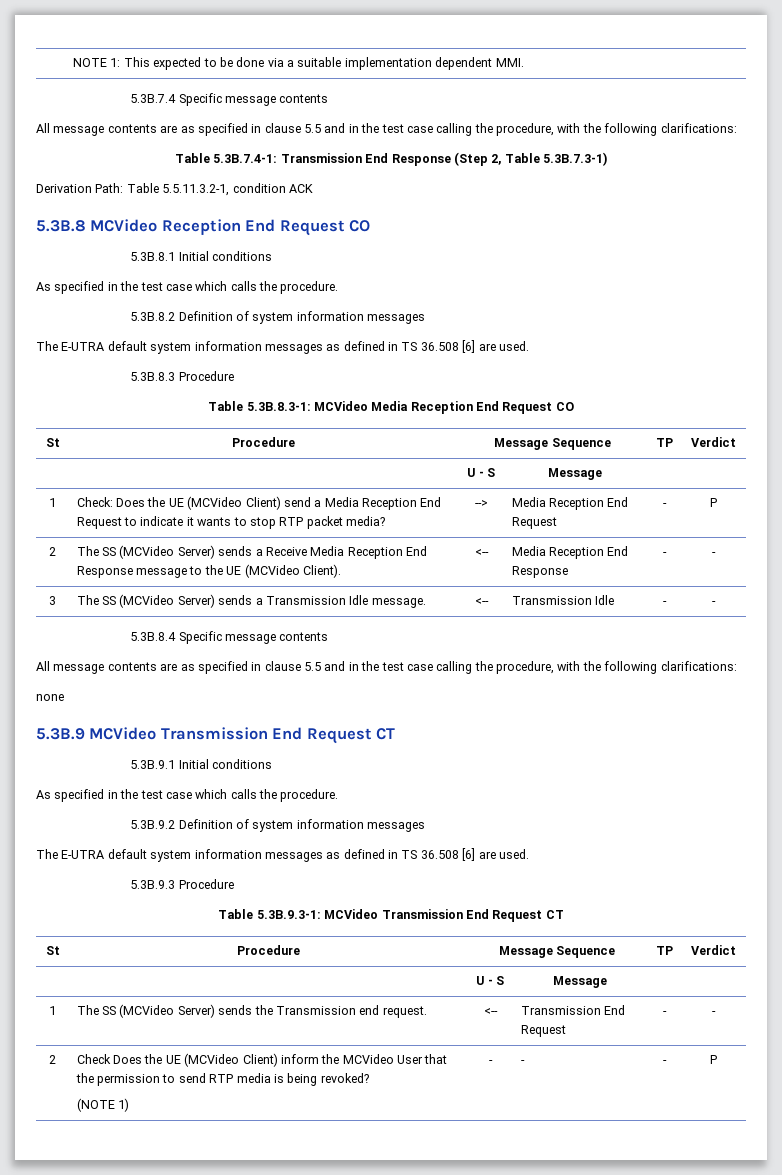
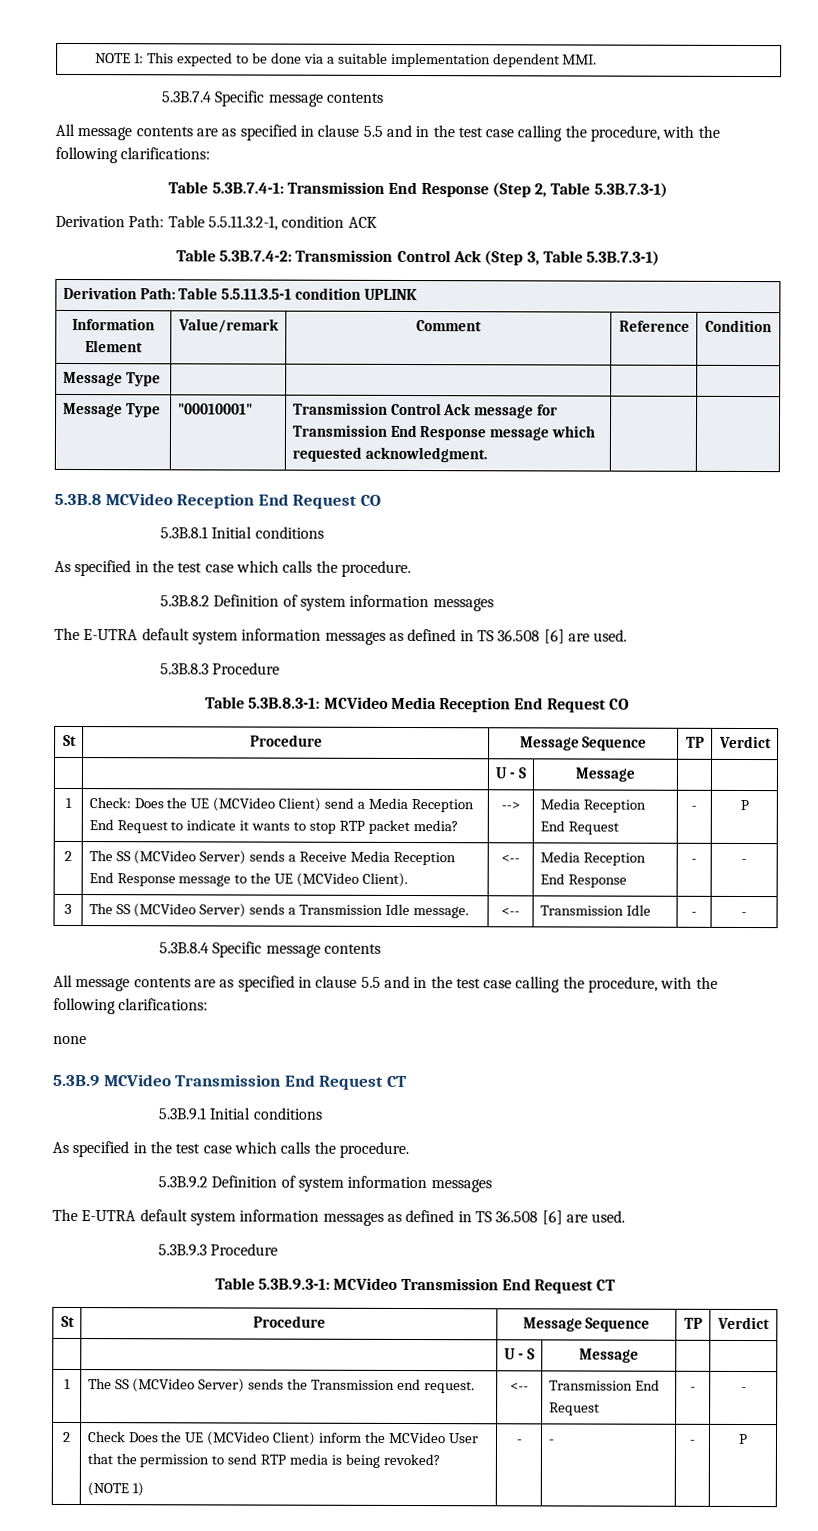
(313, 188) none -> [175,249,661,266] [62,286,419,301] [72,317,155,331] [85,340,143,353] [177,318,279,334] [416,320,482,332] [618,320,690,332] [705,319,772,333] [62,371,161,387] [62,402,161,418] [177,403,253,415] [292,402,559,419] [291,424,597,441] [291,446,487,463] // Table 5.3B.7.4-2: Transmission Control Ack (Step 3, Table 5.3B.7.3-1) // Derivation Path: Table 5.5.11.3.5-1 condition UPLINK // Information Element | Value/remark | Comment | Reference | Condition // Message Type | | | | // Message Type | "00010001" | Transmission Control Ack message for Transmission End Response message which requested acknowledgment. | |

